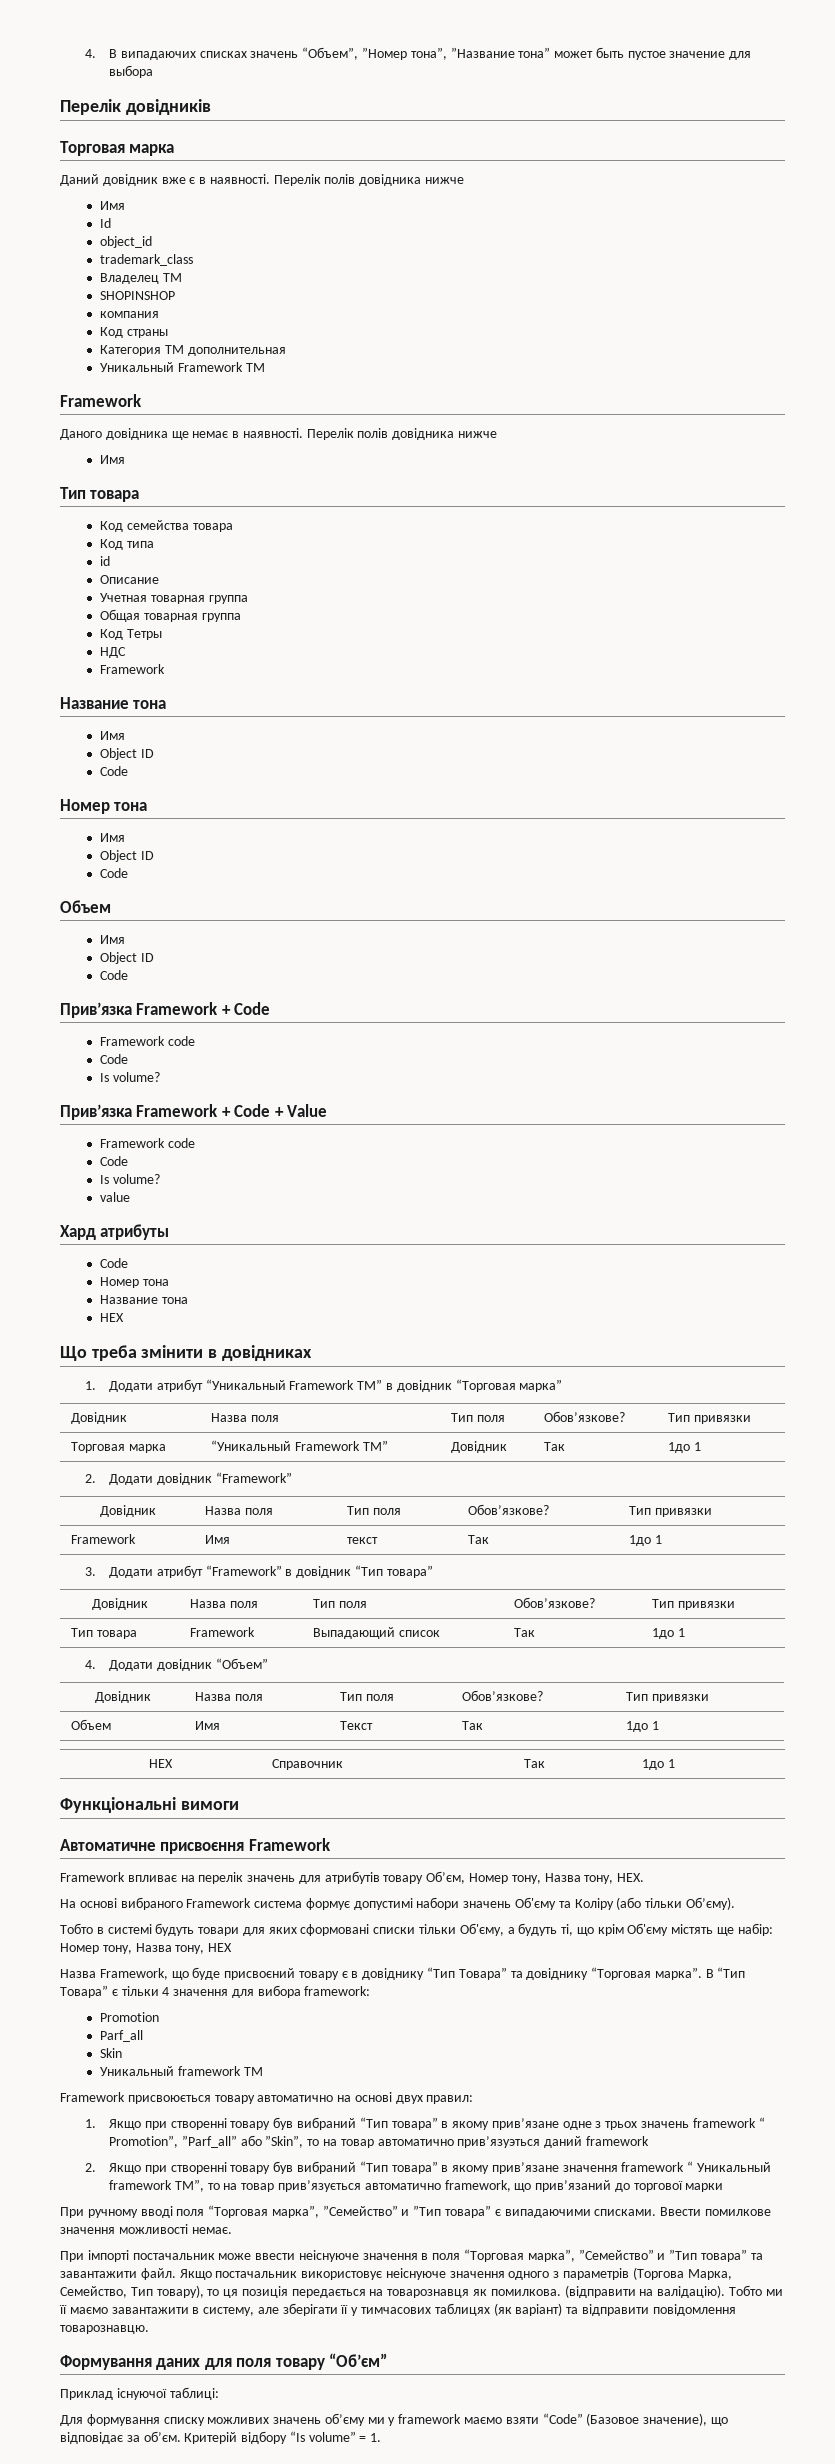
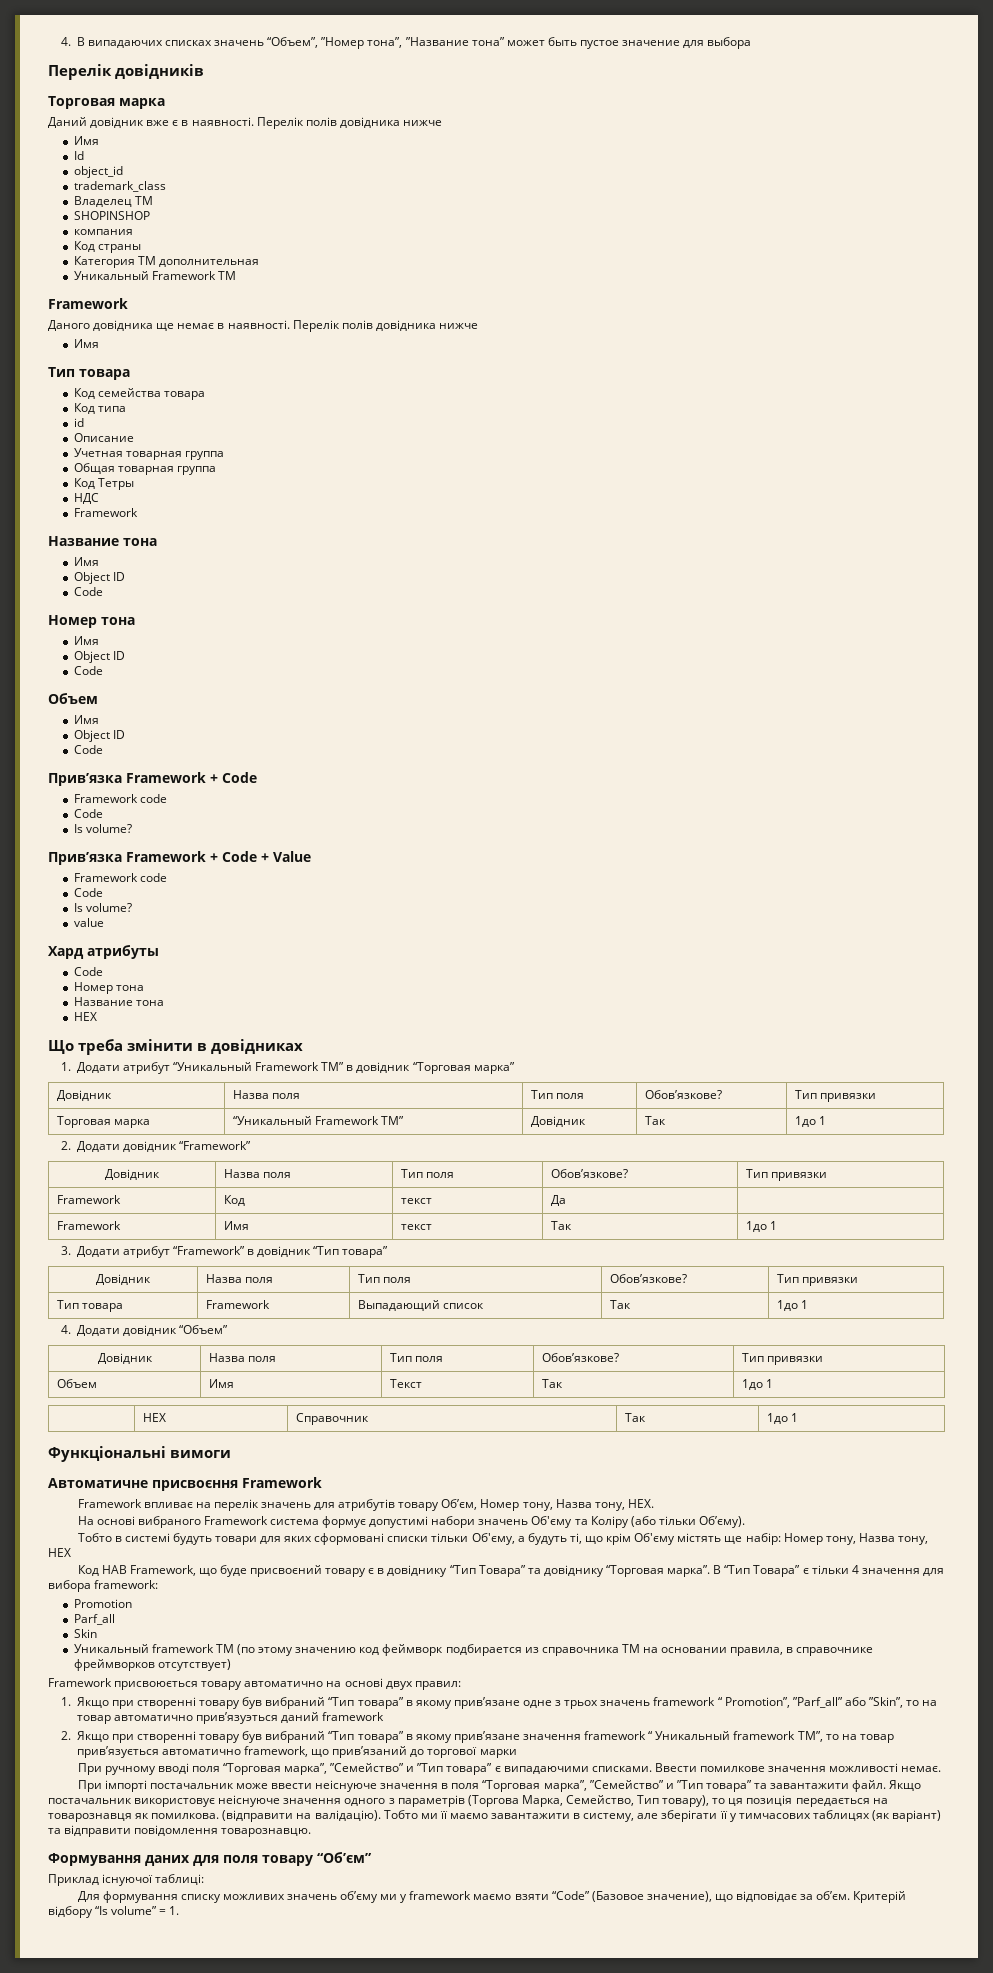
(712, 1512) none -> [57,1195,122,1204] [224,1195,246,1206] [401,1198,433,1204] [551,1195,567,1206] // Framework | Код | текст | Да |
[60,1969,96,1978] Назва -> [77,1565,127,1576] Код НАВ
(263, 2071) none -> [237,1644,874,1656] [73,1659,231,1671] (по этому значению код феймворк подбирается из справочника ТМ на основании правила, в справочнике фреймворков отсутствует)

